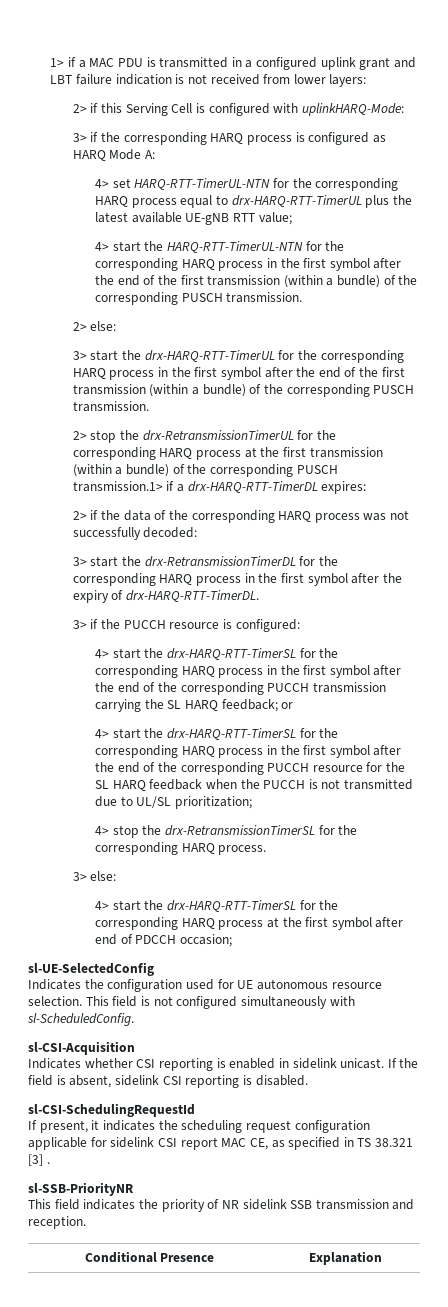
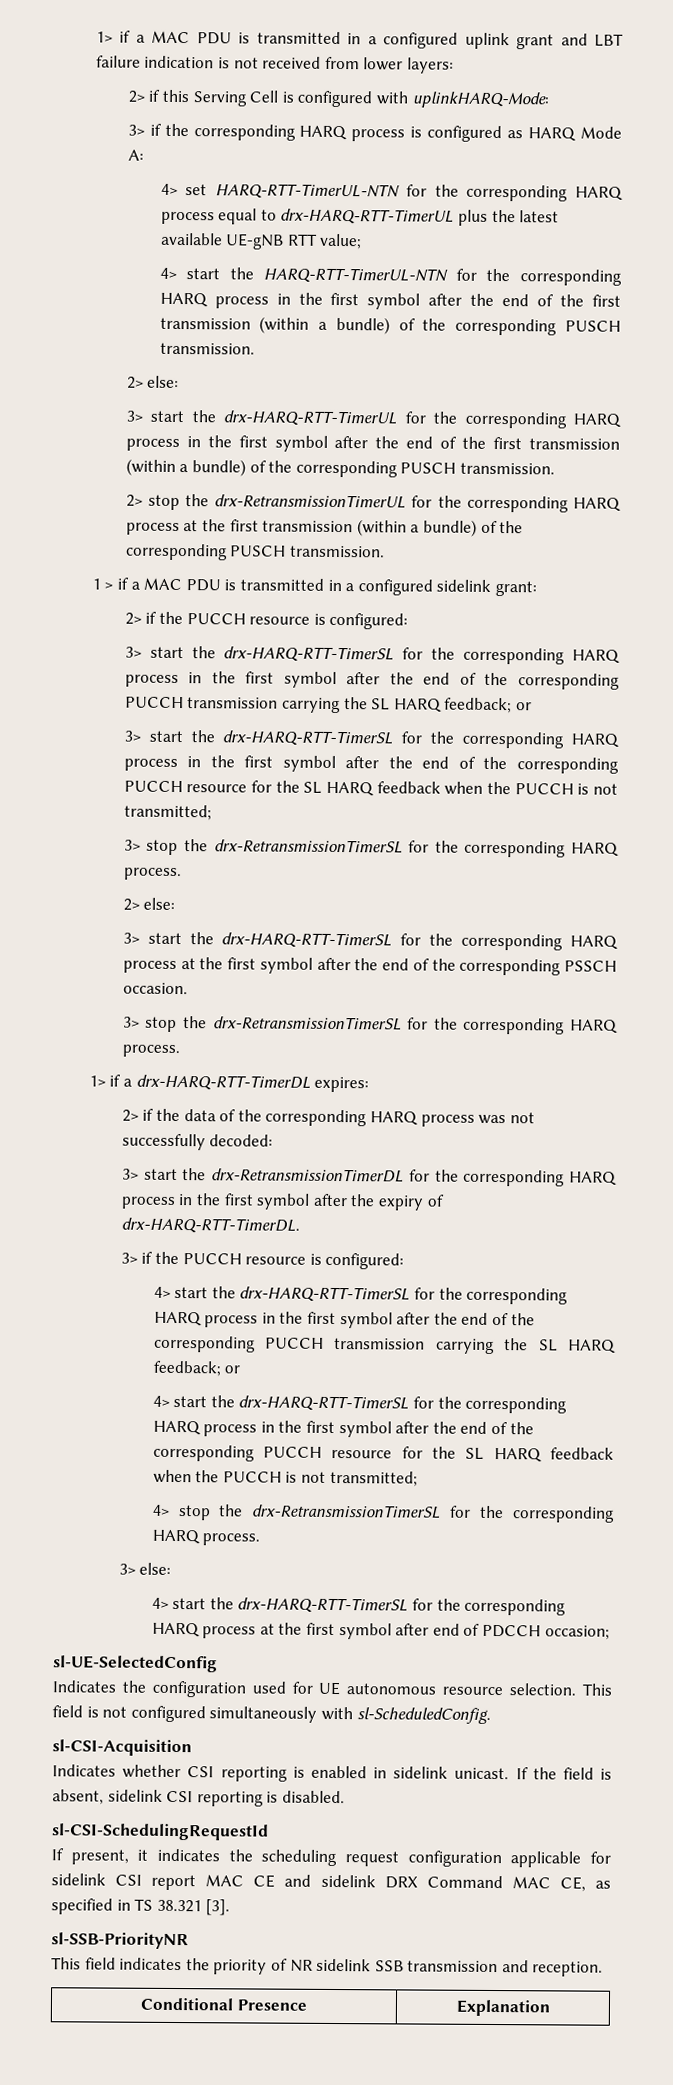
[72,481,163,492] transmission.1> -> [289,545,385,558] [91,577,537,597] [124,611,409,630] [124,646,620,665] [124,671,620,690] [124,696,532,714] [123,730,619,749] [123,755,619,774] [123,780,618,797] [123,804,212,821] [123,839,619,858] [123,867,182,881] [122,897,176,911] [122,932,618,951] [122,957,617,976] [122,982,188,995] [122,1016,618,1035] [121,1044,180,1058] [88,1075,106,1087] transmission. // 1 > if a MAC PDU is transmitted in a configured sidelink grant: // 2> if the PUCCH resource is configured: // 3> start the drx-HARQ-RTT-TimerSL for the corresponding HARQ process in the first symbol after the end of the corresponding PUCCH transmission carrying the SL HARQ feedback; or // 3> start the drx-HARQ-RTT-TimerSL for the corresponding HARQ process in the first symbol after the end of the corresponding PUCCH resource for the SL HARQ feedback when the PUCCH is not transmitted; // 3> stop the drx-RetransmissionTimerSL for the corresponding HARQ process. // 2> else: // 3> start the drx-HARQ-RTT-TimerSL for the corresponding HARQ process at the first symbol after the end of the corresponding PSSCH occasion. // 3> stop the drx-RetransmissionTimerSL for the corresponding HARQ process. // 1>
[344,779,414,790] [94,796,252,809] transmitted due to UL/SL prioritization; -> [329,1470,418,1487] transmitted;
(247, 1142) none -> [253,1874,551,1889] CE and sidelink DRX Command MAC
[28,1154,50,1166] [3] . -> [205,1899,231,1916] [3].

